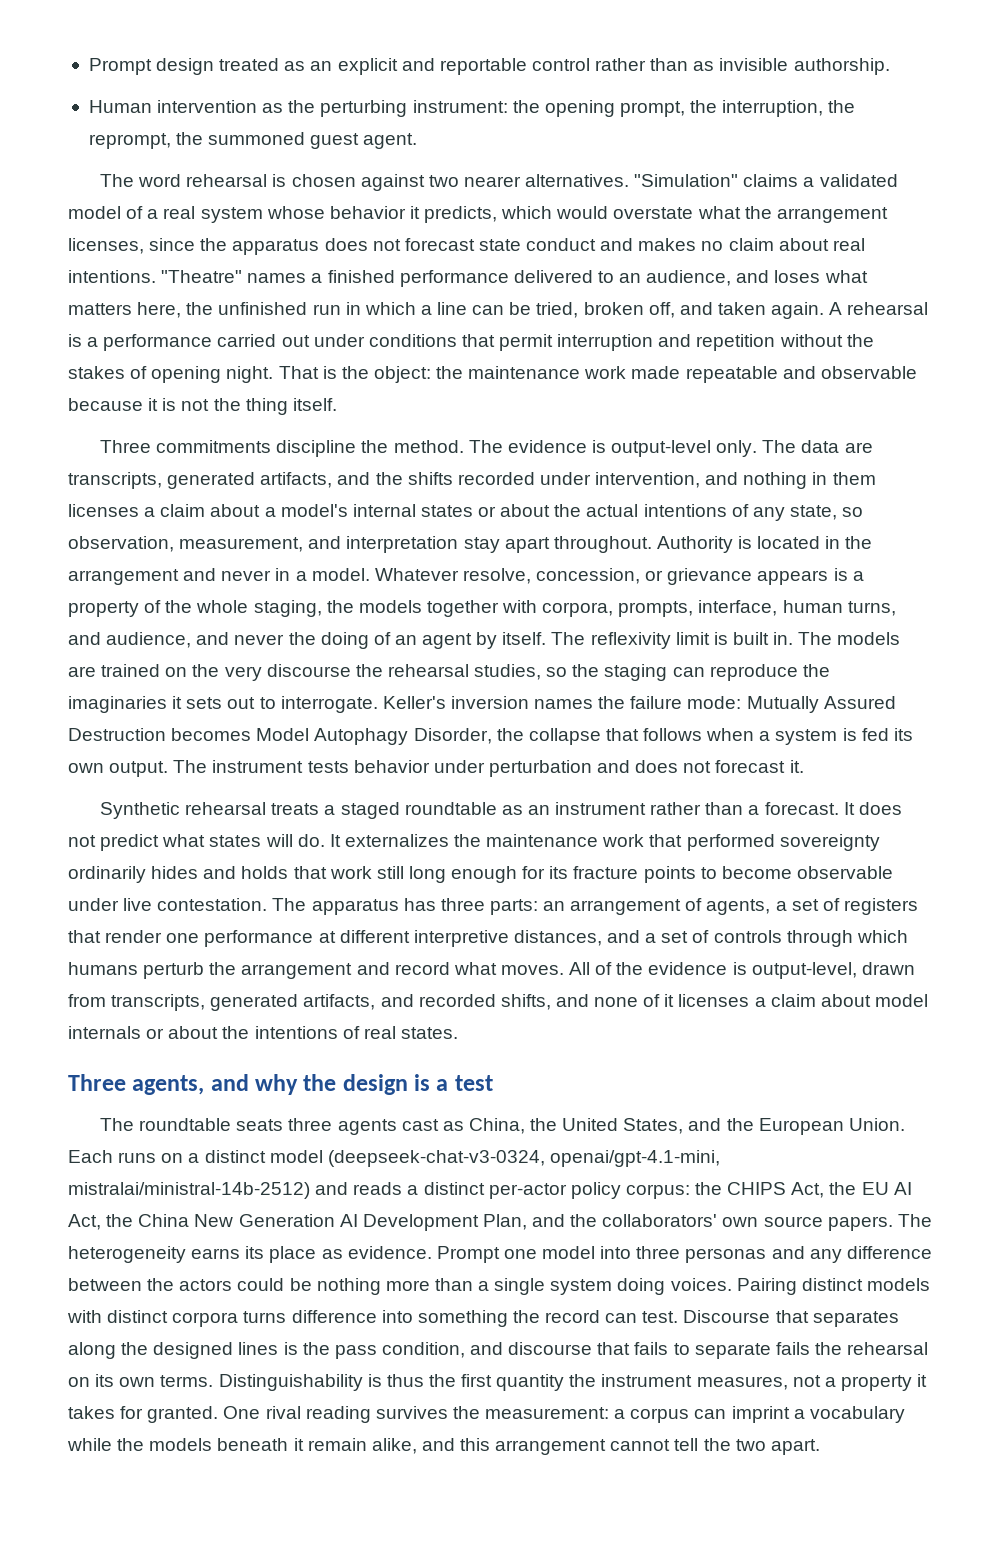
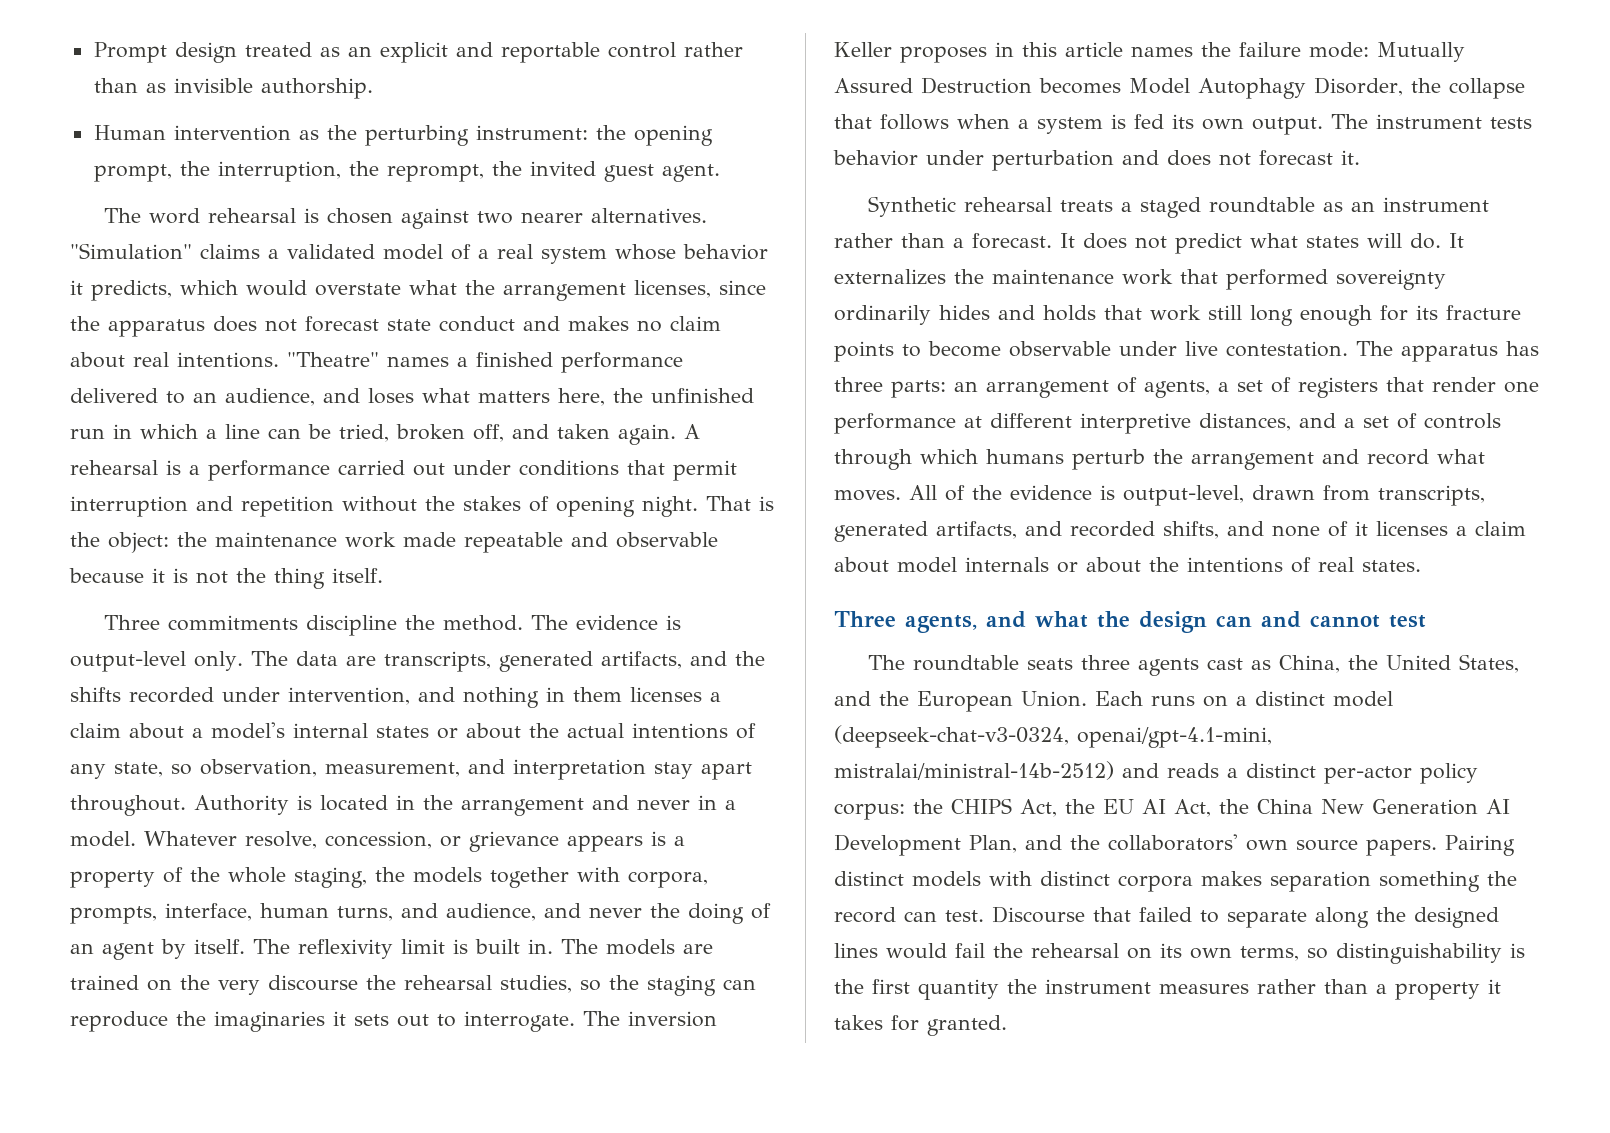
[208,132,306,145] summoned -> [529,161,596,176] invited
[382,696,529,709] Keller's inversion -> [583,1011,717,1027] [834,42,1123,63] The inversion Keller proposes in this article
[255,1074,299,1095] why -> [1035,611,1088,628] what
[414,1074,449,1091] is a -> [1216,611,1380,628] can and cannot
[897,1214,932,1227] [68,1246,932,1263] [68,1278,732,1295] The heterogeneity earns its place as evidence. Prompt one model into three personas and any difference between the actors could be nothing more than a single system doing voices. -> (1437, 847) none
[243,1310,413,1323] turns difference into -> [1201,871,1371,892] makes separation
[812,1311,899,1327] separates -> [1139,907,1307,928] failed to separate
[283,1342,810,1359] is the pass condition, and discourse that fails to separate fails -> [886,943,985,959] would fail
[160,1374,424,1391] terms. Distinguishability is thus -> [1240,943,1525,964] terms, so distinguishability is
[696,1375,821,1390] measures, not -> [1159,979,1368,994] measures rather than
[223,1406,905,1423] [67,1438,820,1455] One rival reading survives the measurement: a corpus can imprint a vocabulary while the models beneath it remain alike, and this arrangement cannot tell the two apart. -> (1007, 1025) none

